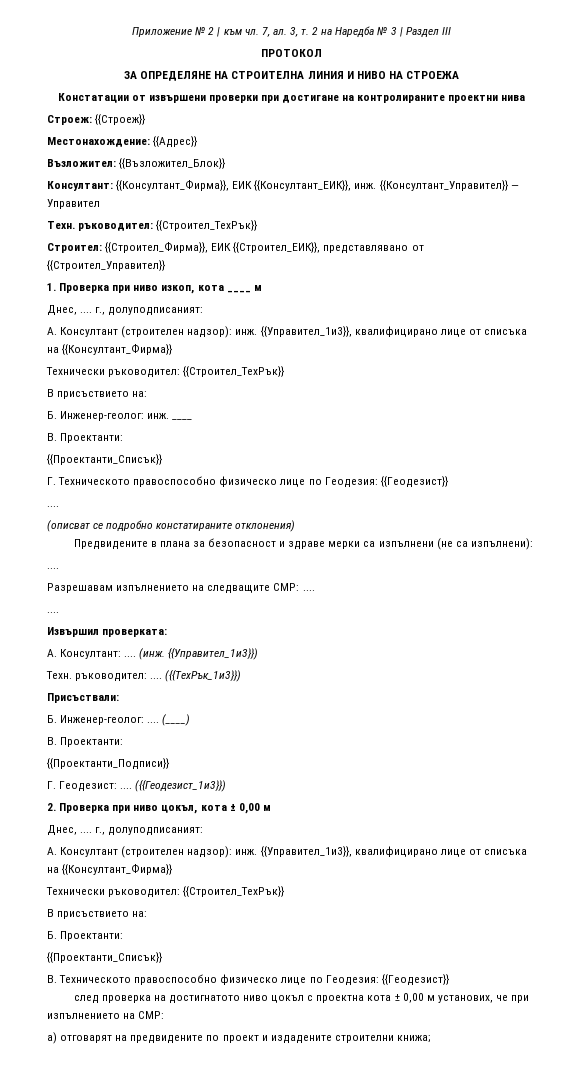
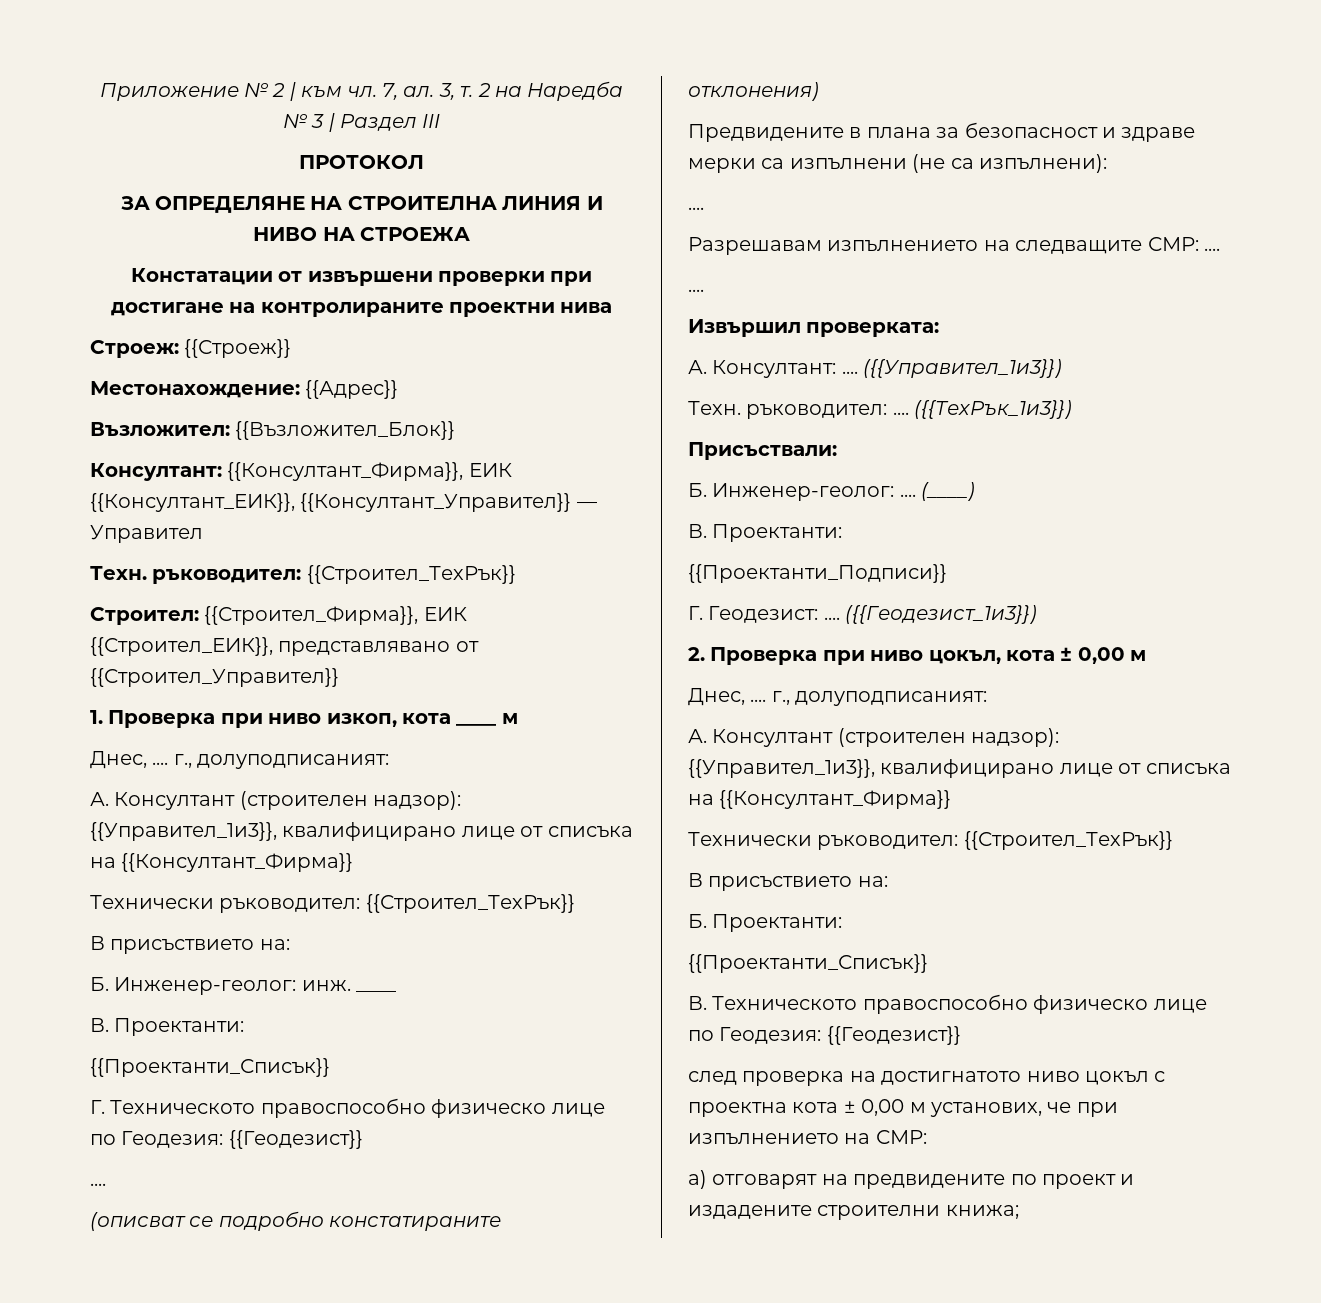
[354,183,377,189] инж. -> (295, 502) none
[235,329,258,335] инж. -> (462, 800) none
[139,648,259,660] (инж. {{Управител_1и3}}) -> [863,359,1063,378] ({{Управител_1и3}})
[235,849,258,855] инж. -> (1060, 737) none

